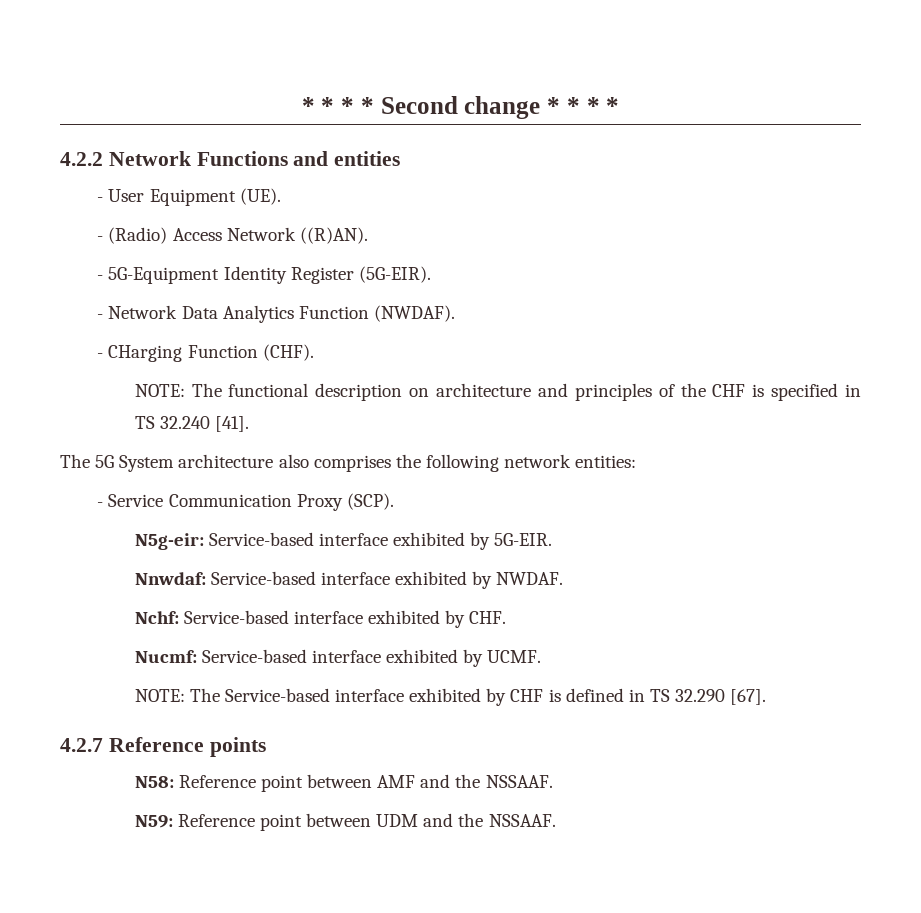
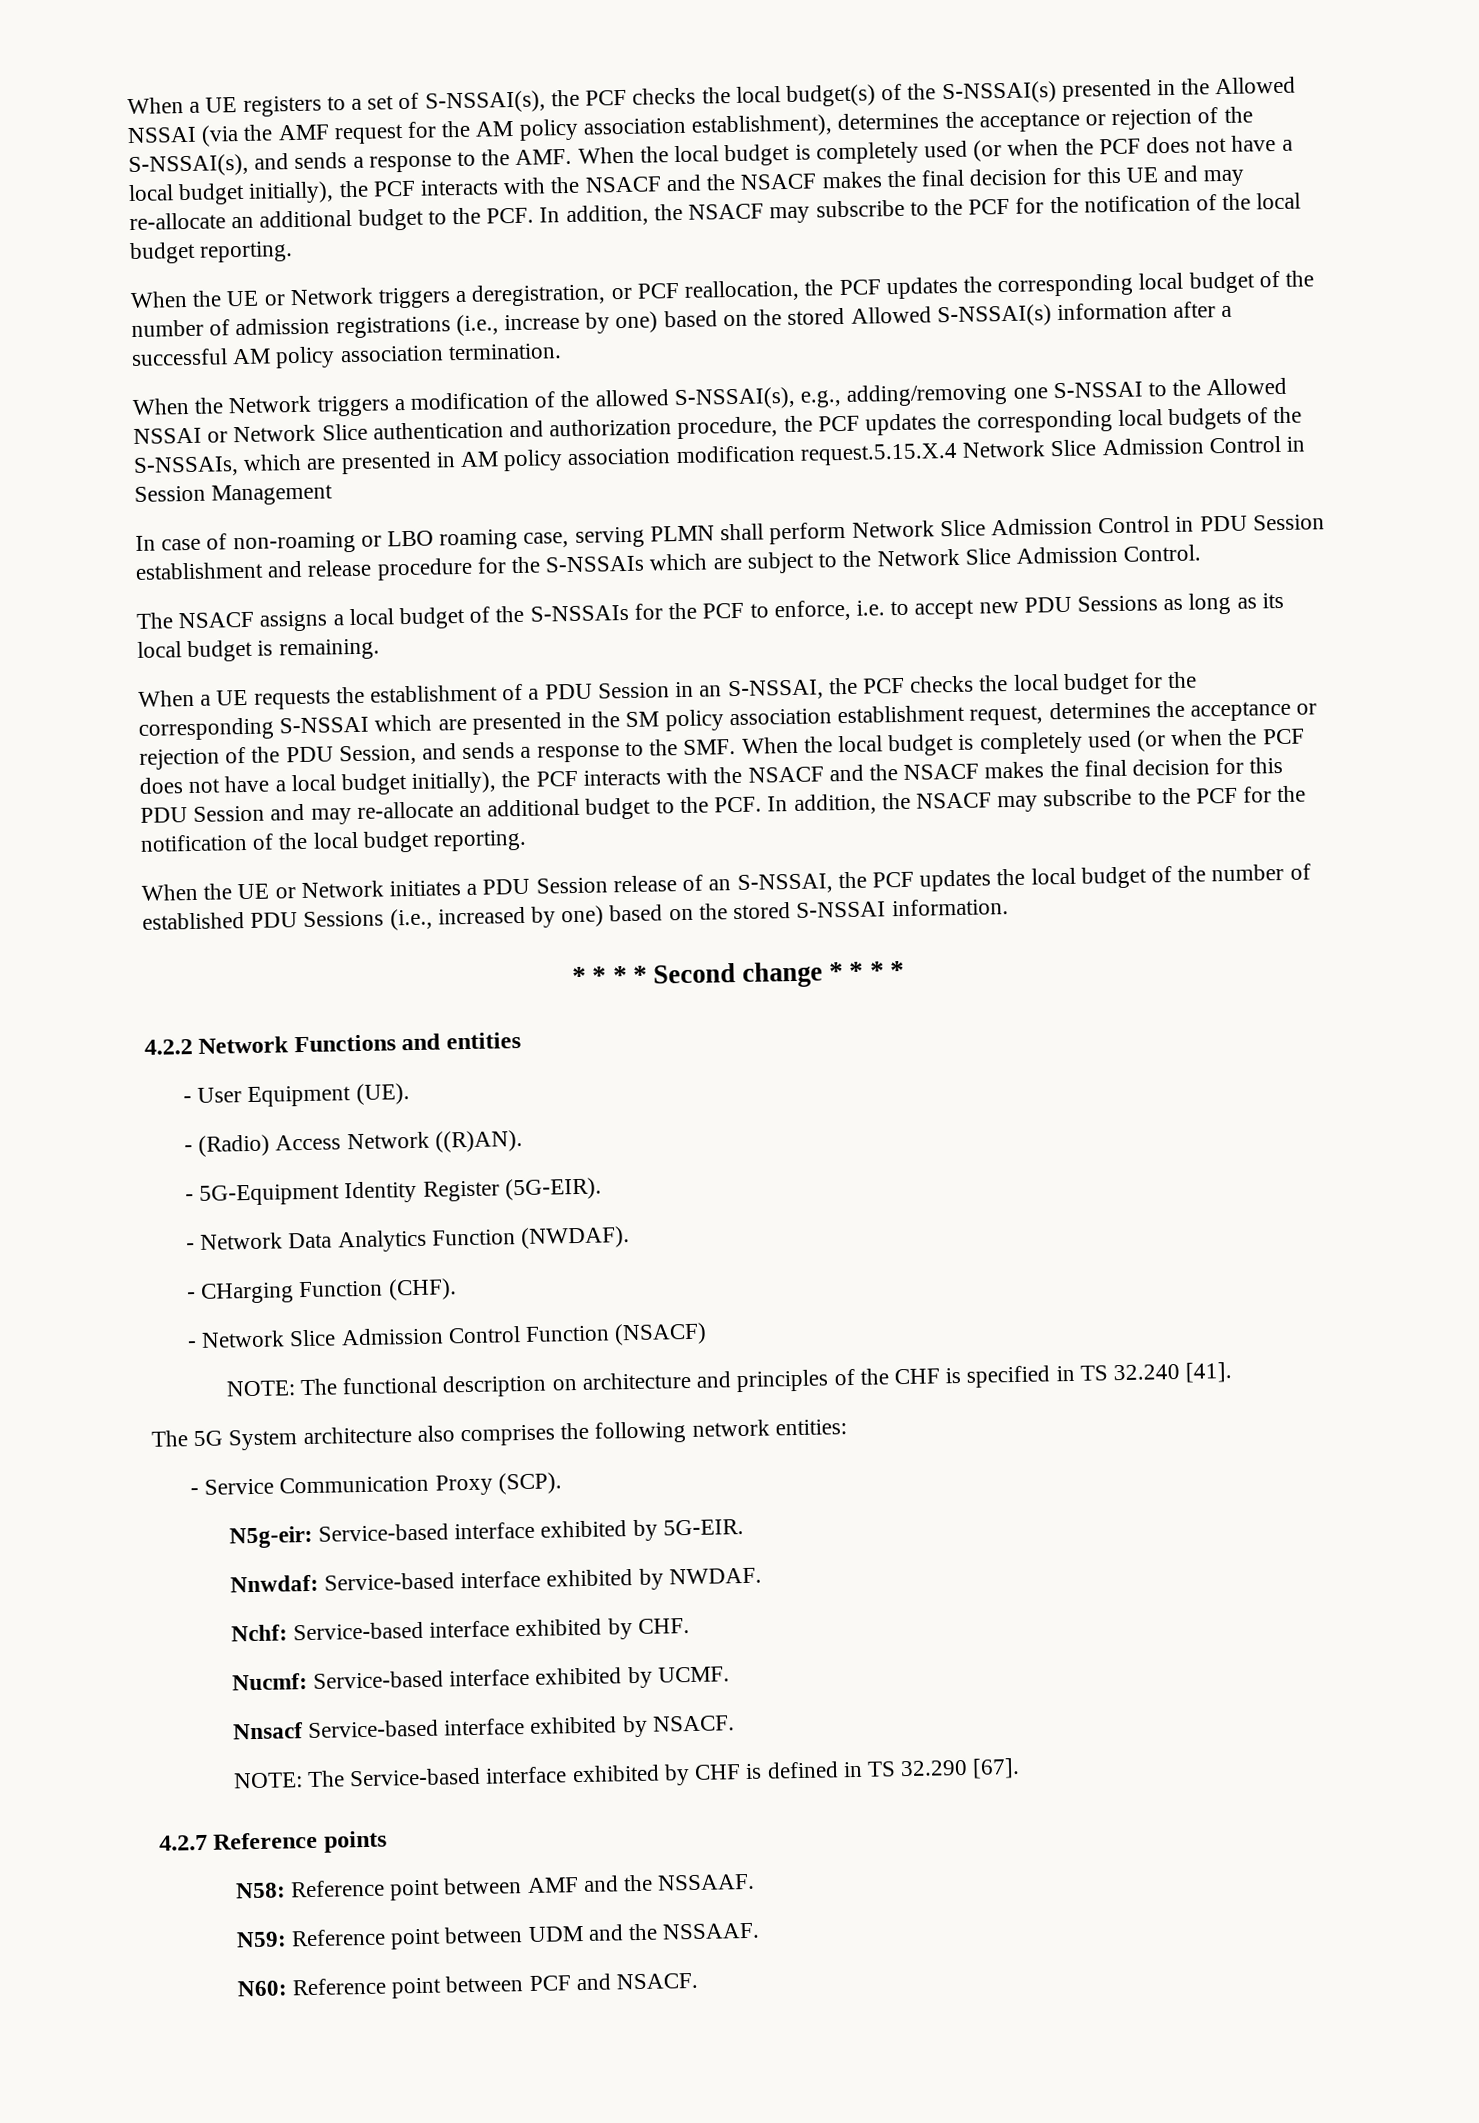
(301, 105) none -> [127,76,1297,117] [127,106,1253,147] [128,135,1293,178] [128,165,1246,206] [129,192,1302,231] [129,241,294,265] [130,270,1314,309] [131,301,1233,339] [131,343,562,369] [132,377,1288,417] [133,406,1303,444] [133,435,1305,477] [134,483,334,506] [135,514,1325,555] [135,544,1202,581] [136,592,1284,632] [137,638,380,663] [138,671,1198,710] [138,700,1318,741] [139,728,1305,770] [139,756,1284,796] [140,785,1307,825] [140,829,528,853] [141,863,1311,901] [142,898,1009,931] When a UE registers to a set of S-NSSAI(s), the PCF checks the local budget(s) of the S-NSSAI(s) presented in the Allowed NSSAI (via the AMF request for the AM policy association establishment), determines the acceptance or rejection of the S-NSSAI(s), and sends a response to the AMF. When the local budget is completely used (or when the PCF does not have a local budget initially), the PCF interacts with the NSACF and the NSACF makes the final decision for this UE and may re-allocate an additional budget to the PCF. In addition, the NSACF may subscribe to the PCF for the notification of the local budget reporting. // When the UE or Network triggers a deregistration, or PCF reallocation, the PCF updates the corresponding local budget of the number of admission registrations (i.e., increase by one) based on the stored Allowed S-NSSAI(s) information after a successful AM policy association termination. // When the Network triggers a modification of the allowed S-NSSAI(s), e.g., adding/removing one S-NSSAI to the Allowed NSSAI or Network Slice authentication and authorization procedure, the PCF updates the corresponding local budgets of the S-NSSAIs, which are presented in AM policy association modification request.5.15.X.4 Network Slice Admission Control in Session Management // In case of non-roaming or LBO roaming case, serving PLMN shall perform Network Slice Admission Control in PDU Session establishment and release procedure for the S-NSSAIs which are subject to the Network Slice Admission Control. // The NSACF assigns a local budget of the S-NSSAIs for the PCF to enforce, i.e. to accept new PDU Sessions as long as its local budget is remaining. // When a UE requests the establishment of a PDU Session in an S-NSSAI, the PCF checks the local budget for the corresponding S-NSSAI which are presented in the SM policy association establishment request, determines the acceptance or rejection of the PDU Session, and sends a response to the SMF. When the local budget is completely used (or when the PCF does not have a local budget initially), the PCF interacts with the NSACF and the NSACF makes the final decision for this PDU Session and may re-allocate an additional budget to the PCF. In addition, the NSACF may subscribe to the PCF for the notification of the local budget reporting. // When the UE or Network initiates a PDU Session release of an S-NSSAI, the PCF updates the local budget of the number of established PDU Sessions (i.e., increased by one) based on the stored S-NSSAI information. //
(314, 352) none -> [187,1322,708,1349] // - Network Slice Admission Control Function (NSACF)
(542, 656) none -> [232,1715,735,1740] // Nnsacf Service-based interface exhibited by NSACF.
(556, 820) none -> [236,1972,699,1999] // N60: Reference point between PCF and NSACF.

